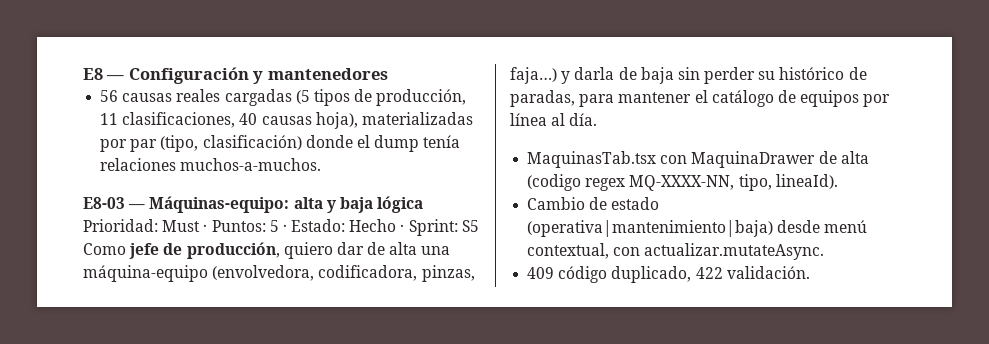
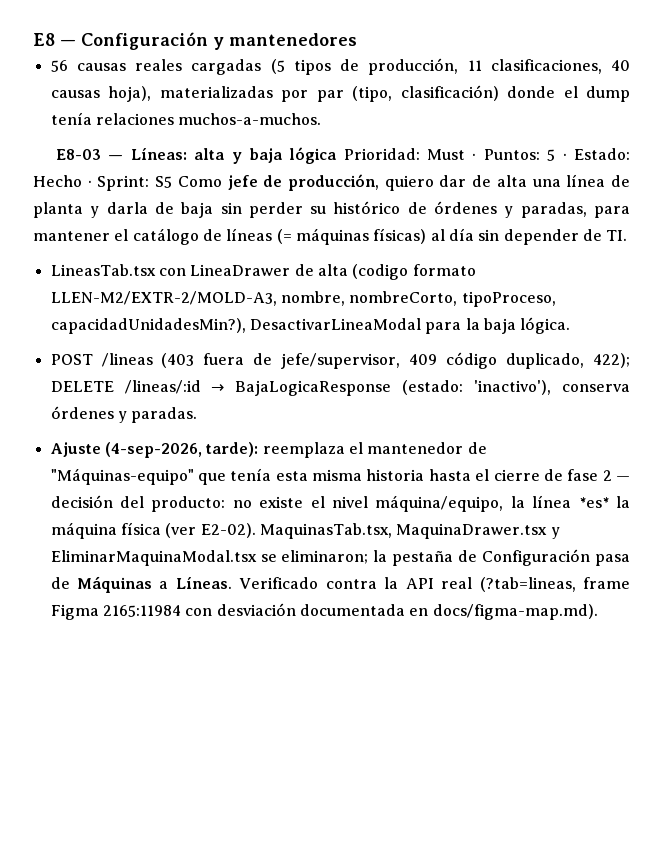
[149,196,290,213] Máquinas-equipo: -> [130,148,187,160] Líneas:
[83,265,475,282] [510,67,557,84] máquina-equipo (envolvedora, codificadora, pinzas, faja…) -> [566,174,630,187] [33,202,83,218] línea de planta
(867, 73) none -> [434,201,514,218] órdenes y
[800,90,891,107] [510,113,598,126] [527,151,869,168] [527,174,838,191] [527,197,660,210] [527,220,868,237] [527,243,825,260] [527,266,810,283] equipos por línea al día. // MaquinasTab.tsx con MaquinaDrawer de alta (codigo regex MQ-XXXX-NN, tipo, lineaId). // Cambio de estado (operativa|mantenimiento|baja) desde menú contextual, con actualizar.mutateAsync. // 409 código duplicado, 422 validación. -> [226,228,628,245] [50,264,476,280] [50,291,556,307] [50,317,571,334] [50,352,630,369] [50,380,630,396] [50,406,198,423] [50,442,487,458] [50,468,631,485] [50,495,630,512] [50,522,560,539] [50,549,630,566] [50,576,630,593] [50,603,598,620] líneas (= máquinas físicas) al día sin depender de TI. // LineasTab.tsx con LineaDrawer de alta (codigo formato LLEN-M2/EXTR-2/MOLD-A3, nombre, nombreCorto, tipoProceso, capacidadUnidadesMin?), DesactivarLineaModal para la baja lógica. // POST /lineas (403 fuera de jefe/supervisor, 409 código duplicado, 422); DELETE /lineas/:id → BajaLogicaResponse (estado: 'inactivo'), conserva órdenes y paradas. // Ajuste (4-sep-2026, tarde): reemplaza el mantenedor de "Máquinas-equipo" que tenía esta misma historia hasta el cierre de fase 2 — decisión del producto: no existe el nivel máquina/equipo, la línea *es* la máquina física (ver E2-02). MaquinasTab.tsx, MaquinaDrawer.tsx y EliminarMaquinaModal.tsx se eliminaron; la pestaña de Configuración pasa de Máquinas a Líneas. Verificado contra la API real (?tab=lineas, frame Figma 2165:11984 con desviación documentada en docs/figma-map.md).

